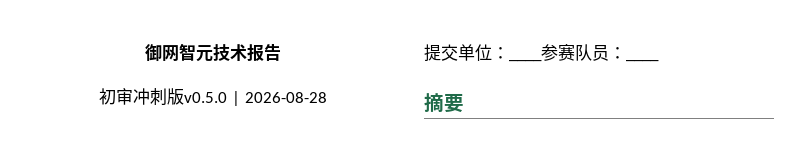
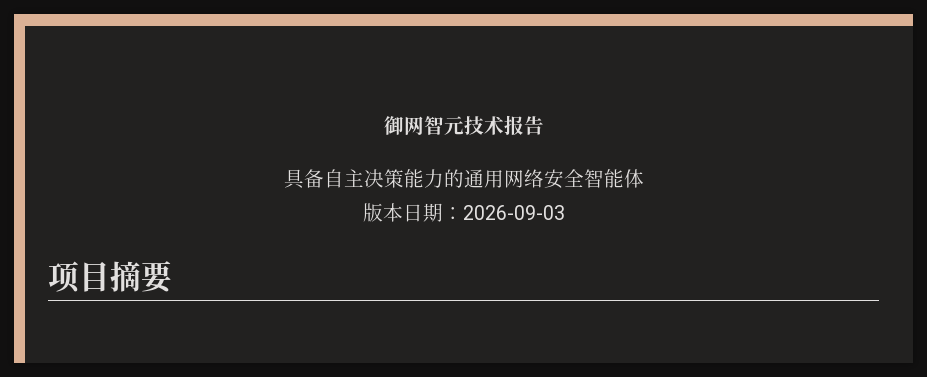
[99,88,327,106] [424,44,509,62] [509,43,626,62] [626,59,659,62] 初审冲刺版v0.5.0 | 2026-08-28 // 提交单位：____参赛队员：____ // -> [283,169,644,189] [362,203,565,222] [48,261,110,294] 具备自主决策能力的通用网络安全智能体 // 版本日期：2026-09-03 // 项目

